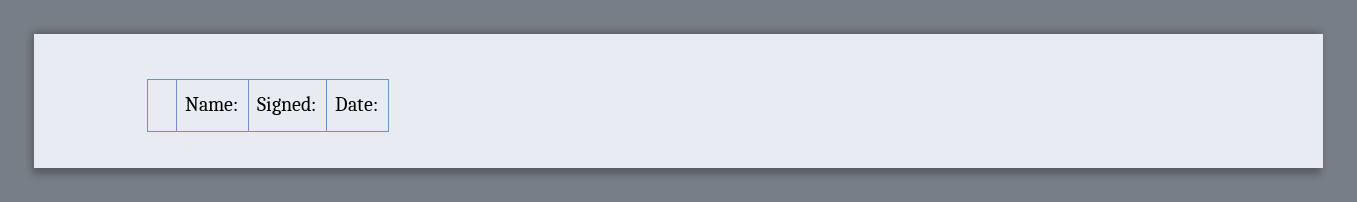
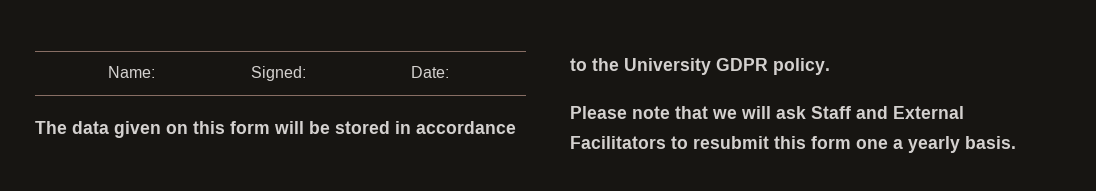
(379, 104) none -> [35,121,516,138] [570,58,830,75] [570,106,964,119] [570,136,1016,153] // The data given on this form will be stored in accordance to the University GDPR policy. // Please note that we will ask Staff and External Facilitators to resubmit this form one a yearly basis.

